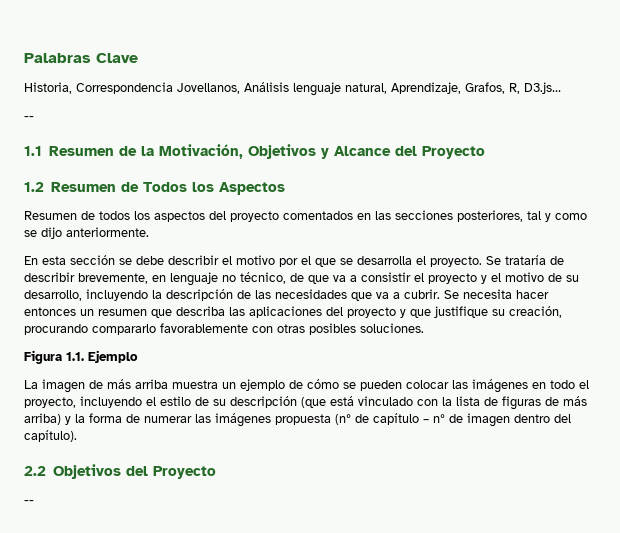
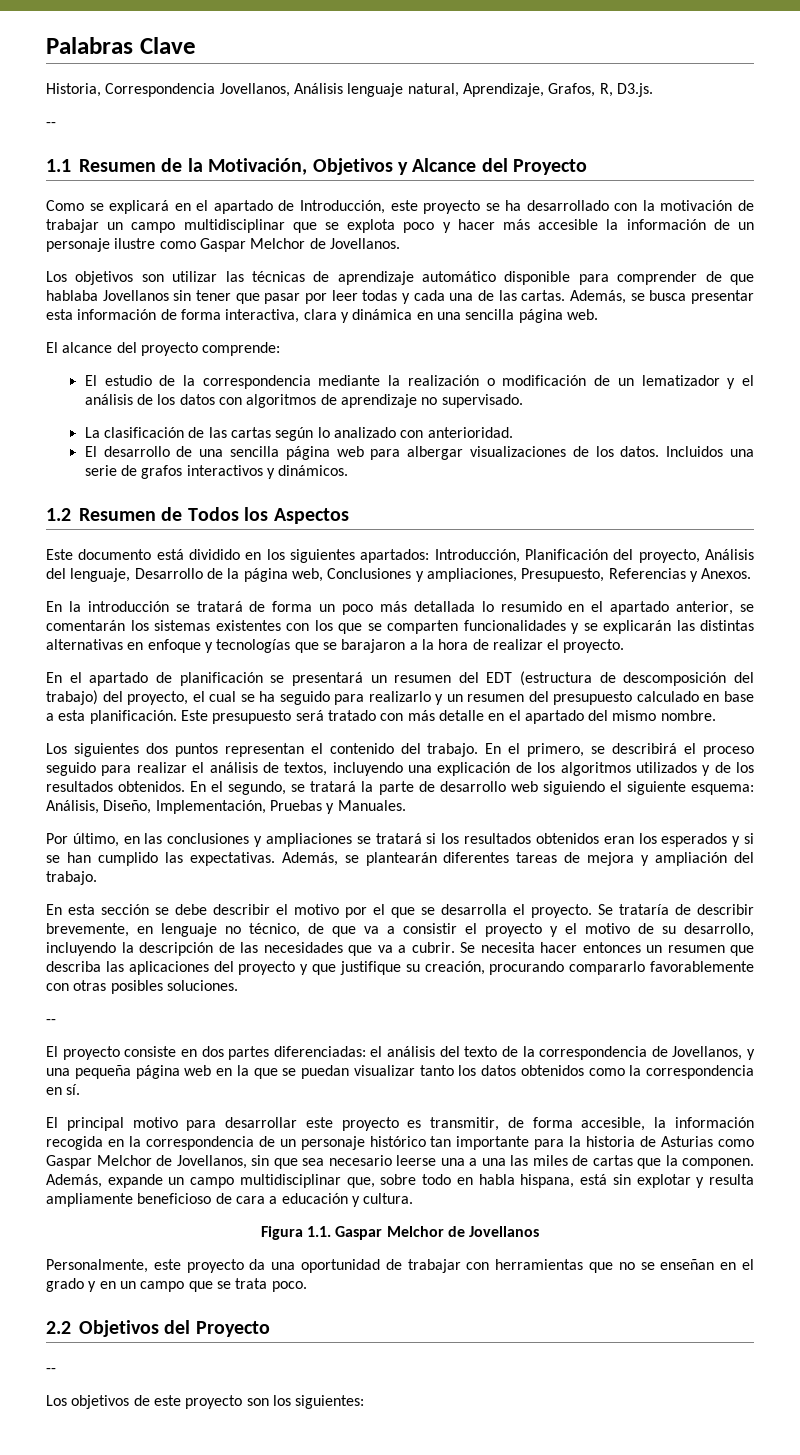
[524,82,561,94] D3.js… -> [616,83,653,97] D3.js.
(485, 152) none -> [46,200,754,214] [46,219,755,233] [46,238,400,252] [46,271,754,285] [46,290,754,304] [46,309,598,323] [46,342,281,356] [84,375,754,389] [84,394,523,408] [84,427,513,441] [84,446,754,460] [84,465,349,479] // Como se explicará en el apartado de Introducción, este proyecto se ha desarrollado con la motivación de trabajar un campo multidisciplinar que se explota poco y hacer más accesible la información de un personaje ilustre como Gaspar Melchor de Jovellanos. // Los objetivos son utilizar las técnicas de aprendizaje automático disponible para comprender de que hablaba Jovellanos sin tener que pasar por leer todas y cada una de las cartas. Además, se busca presentar esta información de forma interactiva, clara y dinámica en una sencilla página web. // El alcance del proyecto comprende: // El estudio de la correspondencia mediante la realización o modificación de un lematizador y el análisis de los datos con algoritmos de aprendizaje no supervisado. // La clasificación de las cartas según lo analizado con anterioridad. // El desarrollo de una sencilla página web para albergar visualizaciones de los datos. Incluidos una serie de grafos interactivos y dinámicos.
[24,210,587,222] [24,227,149,239] Resumen de todos los aspectos del proyecto comentados en las secciones posteriores, tal y como se dijo anteriormente. -> [46,549,755,563] [46,568,752,582] [46,601,754,615] [46,620,754,634] [46,639,625,653] [46,671,754,686] [46,690,755,705] [46,710,716,724] [46,743,755,757] [46,762,754,776] [46,781,755,795] [46,800,406,814] [46,833,755,847] [46,852,755,866] [46,871,97,885] Este documento está dividido en los siguientes apartados: Introducción, Planificación del proyecto, Análisis del lenguaje, Desarrollo de la página web, Conclusiones y ampliaciones, Presupuesto, Referencias y Anexos. // En la introducción se tratará de forma un poco más detallada lo resumido en el apartado anterior, se comentarán los sistemas existentes con los que se comparten funcionalidades y se explicarán las distintas alternativas en enfoque y tecnologías que se barajaron a la hora de realizar el proyecto. // En el apartado de planificación se presentará un resumen del EDT (estructura de descomposición del trabajo) del proyecto, el cual se ha seguido para realizarlo y un resumen del presupuesto calculado en base a esta planificación. Este presupuesto será tratado con más detalle en el apartado del mismo nombre. // Los siguientes dos puntos representan el contenido del trabajo. En el primero, se describirá el proceso seguido para realizar el análisis de textos, incluyendo una explicación de los algoritmos utilizados y de los resultados obtenidos. En el segundo, se tratará la parte de desarrollo web siguiendo el siguiente esquema: Análisis, Diseño, Implementación, Pruebas y Manuales. // Por último, en las conclusiones y ampliaciones se tratará si los resultados obtenidos eran los esperados y si se han cumplido las expectativas. Además, se plantearán diferentes tareas de mejora y ampliación del trabajo.
[24,350,138,364] [24,379,589,393] [24,396,587,410] [24,413,571,427] [24,430,77,442] Figura 1.1. Ejemplo // La imagen de más arriba muestra un ejemplo de cómo se pueden colocar las imágenes en todo el proyecto, incluyendo el estilo de su descripción (que está vinculado con la lista de figuras de más arriba) y la forma de numerar las imágenes propuesta (nº de capítulo – nº de imagen dentro del capítulo). -> [46,1019,56,1024] [46,1046,755,1060] [46,1065,754,1079] [46,1084,81,1095] [46,1117,754,1131] [46,1136,755,1150] [46,1155,754,1169] [46,1174,755,1188] [46,1193,414,1207] [260,1226,540,1240] [46,1259,754,1273] [46,1278,307,1292] -- // El proyecto consiste en dos partes diferenciadas: el análisis del texto de la correspondencia de Jovellanos, y una pequeña página web en la que se puedan visualizar tanto los datos obtenidos como la correspondencia en sí. // El principal motivo para desarrollar este proyecto es transmitir, de forma accesible, la información recogida en la correspondencia de un personaje histórico tan importante para la historia de Asturias como Gaspar Melchor de Jovellanos, sin que sea necesario leerse una a una las miles de cartas que la componen. Además, expande un campo multidisciplinar que, sobre todo en habla hispana, está sin explotar y resulta ampliamente beneficioso de cara a educación y cultura. // Figura 1.1. Gaspar Melchor de Jovellanos // Personalmente, este proyecto da una oportunidad de trabajar con herramientas que no se enseñan en el grado y en un campo que se trata poco.
(34, 502) none -> [46,1395,365,1409] // Los objetivos de este proyecto son los siguientes:

